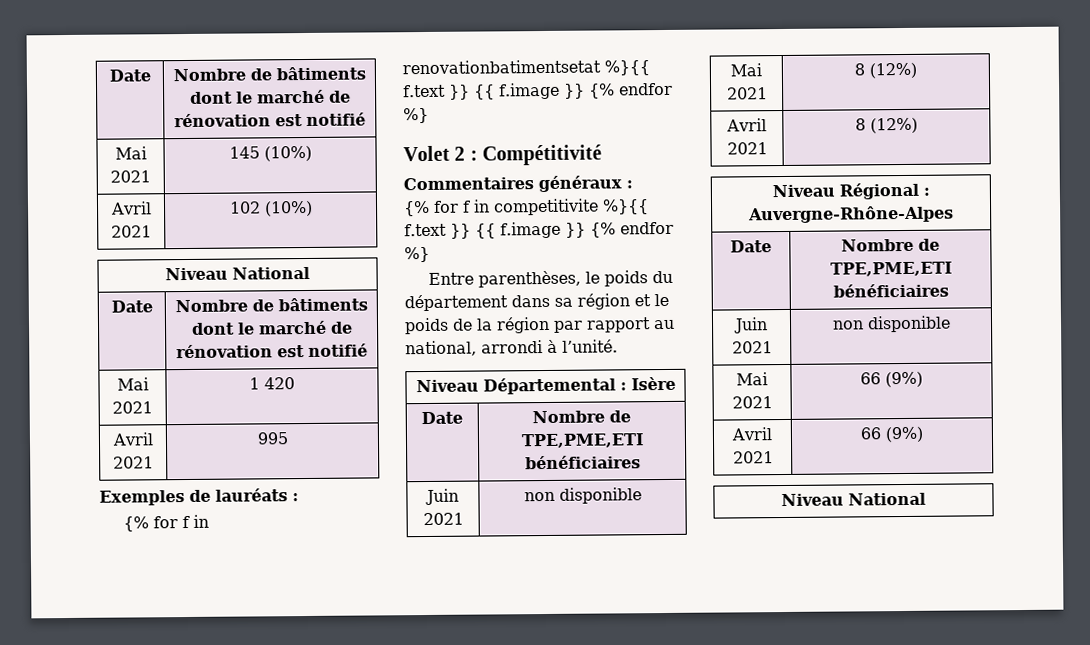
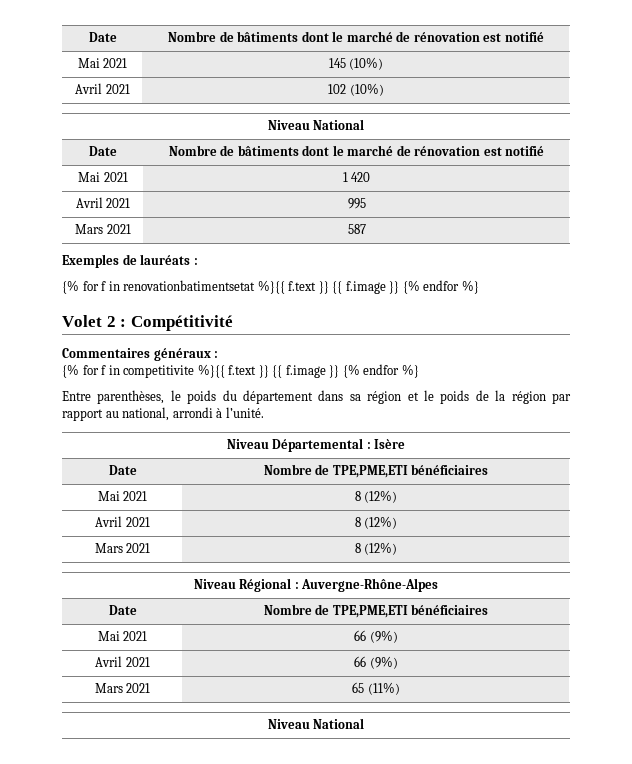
(289, 438) none -> [75,224,131,234] [347,224,366,234] // Mars 2021 | 587
[425,488,459,506] [422,512,464,526] [523,487,642,504] // Juin 2021 | non disponible -> (489, 469) none
(918, 125) none -> [94,543,151,553] [354,542,398,555] // Mars 2021 | 8 (12%)
[733,317,768,334] [731,341,773,354] [831,315,951,333] // Juin 2021 | non disponible -> (489, 609) none
(924, 434) none -> [94,683,151,693] [352,682,400,695] // Mars 2021 | 65 (11%)

